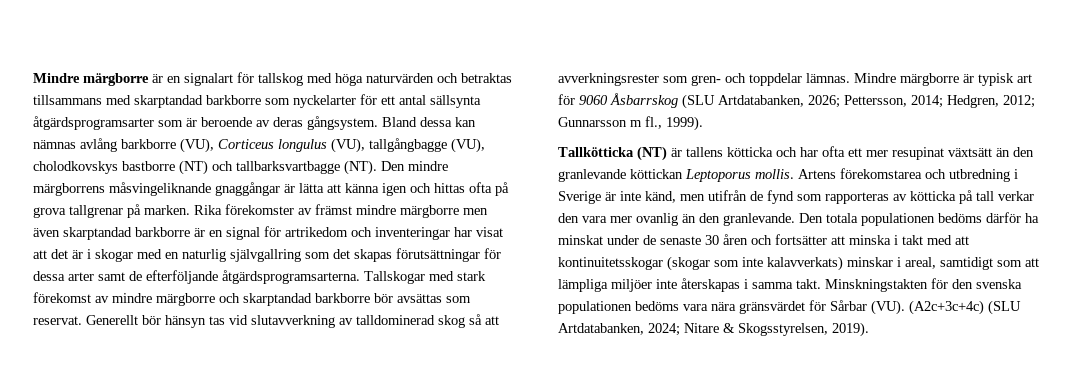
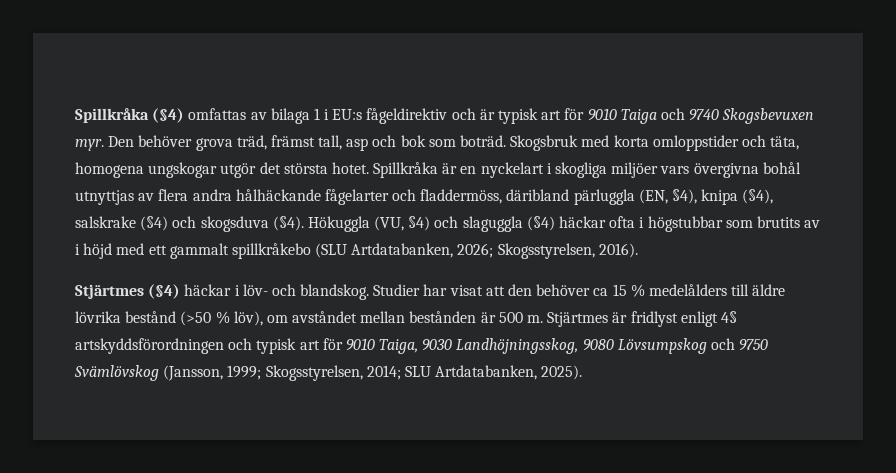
[33,72,512,86] [33,94,481,108] [33,116,476,130] [33,138,485,153] [33,160,448,175] [33,182,509,196] [33,204,488,218] [33,226,503,240] [33,248,501,262] [33,270,486,284] [33,292,471,306] [33,314,499,328] [558,73,1032,86] [558,93,1035,109] [558,116,703,131] [558,146,1034,161] [558,168,1018,182] [558,190,1034,204] [558,212,1039,226] [558,234,969,245] [558,256,1039,271] [558,278,1022,292] [558,300,1021,315] [558,322,869,337] Mindre märgborre är en signalart för tallskog med höga naturvärden och betraktas tillsammans med skarptandad barkborre som nyckelarter för ett antal sällsynta åtgärdsprogramsarter som är beroende av deras gångsystem. Bland dessa kan nämnas avlång barkborre (VU), Corticeus longulus (VU), tallgångbagge (VU), cholodkovskys bastborre (NT) och tallbarksvartbagge (NT). Den mindre märgborrens måsvingeliknande gnaggångar är lätta att känna igen och hittas ofta på grova tallgrenar på marken. Rika förekomster av främst mindre märgborre men även skarptandad barkborre är en signal för artrikedom och inventeringar har visat att det är i skogar med en naturlig självgallring som det skapas förutsättningar för dessa arter samt de efterföljande åtgärdsprogramsarterna. Tallskogar med stark förekomst av mindre märgborre och skarptandad barkborre bör avsättas som reservat. Generellt bör hänsyn tas vid slutavverkning av talldominerad skog så att avverkningsrester som gren- och toppdelar lämnas. Mindre märgborre är typisk art för 9060 Åsbarrskog (SLU Artdatabanken, 2026; Pettersson, 2014; Hedgren, 2012; Gunnarsson m fl., 1999). // Tallkötticka (NT) är tallens kötticka och har ofta ett mer resupinat växtsätt än den granlevande köttickan Leptoporus mollis. Artens förekomstarea och utbredning i Sverige är inte känd, men utifrån de fynd som rapporteras av kötticka på tall verkar den vara mer ovanlig än den granlevande. Den totala populationen bedöms därför ha minskat under de senaste 30 åren och fortsätter att minska i takt med att kontinuitetsskogar (skogar som inte kalavverkats) minskar i areal, samtidigt som att lämpliga miljöer inte återskapas i samma takt. Minskningstakten för den svenska populationen bedöms vara nära gränsvärdet för Sårbar (VU). (A2c+3c+4c) (SLU Artdatabanken, 2024; Nitare & Skogsstyrelsen, 2019). -> [75,108,815,124] [75,135,800,151] [75,162,801,178] [75,189,774,205] [75,216,821,232] [75,243,638,259] [75,284,786,300] [75,311,737,327] [75,338,769,354] [74,365,583,381] Spillkråka (§4) omfattas av bilaga 1 i EU:s fågeldirektiv och är typisk art för 9010 Taiga och 9740 Skogsbevuxen myr. Den behöver grova träd, främst tall, asp och bok som boträd. Skogsbruk med korta omloppstider och täta, homogena ungskogar utgör det största hotet. Spillkråka är en nyckelart i skogliga miljöer vars övergivna bohål utnyttjas av flera andra hålhäckande fågelarter och fladdermöss, däribland pärluggla (EN, §4), knipa (§4), salskrake (§4) och skogsduva (§4). Hökuggla (VU, §4) och slaguggla (§4) häckar ofta i högstubbar som brutits av i höjd med ett gammalt spillkråkebo (SLU Artdatabanken, 2026; Skogsstyrelsen, 2016). // Stjärtmes (§4) häckar i löv- och blandskog. Studier har visat att den behöver ca 15 % medelålders till äldre lövrika bestånd (>50 % löv), om avståndet mellan bestånden är 500 m. Stjärtmes är fridlyst enligt 4§ artskyddsförordningen och typisk art för 9010 Taiga, 9030 Landhöjningsskog, 9080 Lövsumpskog och 9750 Svämlövskog (Jansson, 1999; Skogsstyrelsen, 2014; SLU Artdatabanken, 2025).

